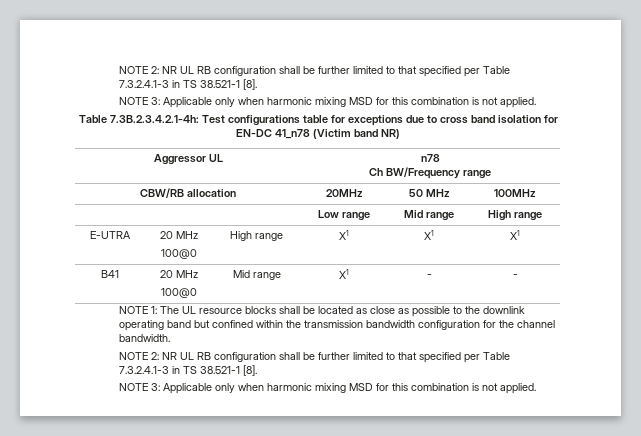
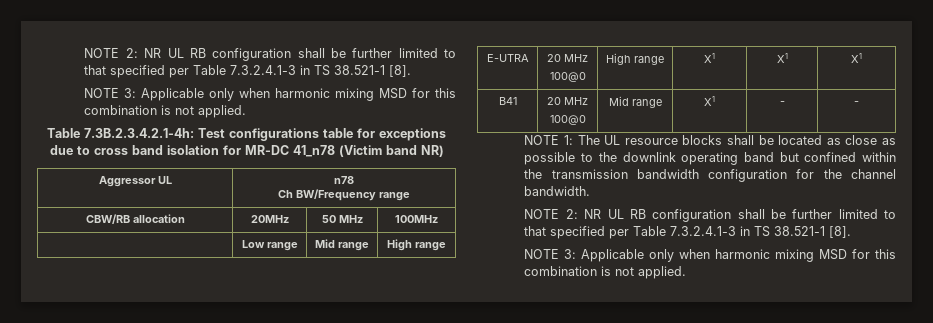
[236,129,272,137] EN-DC -> [244,145,289,155] MR-DC

